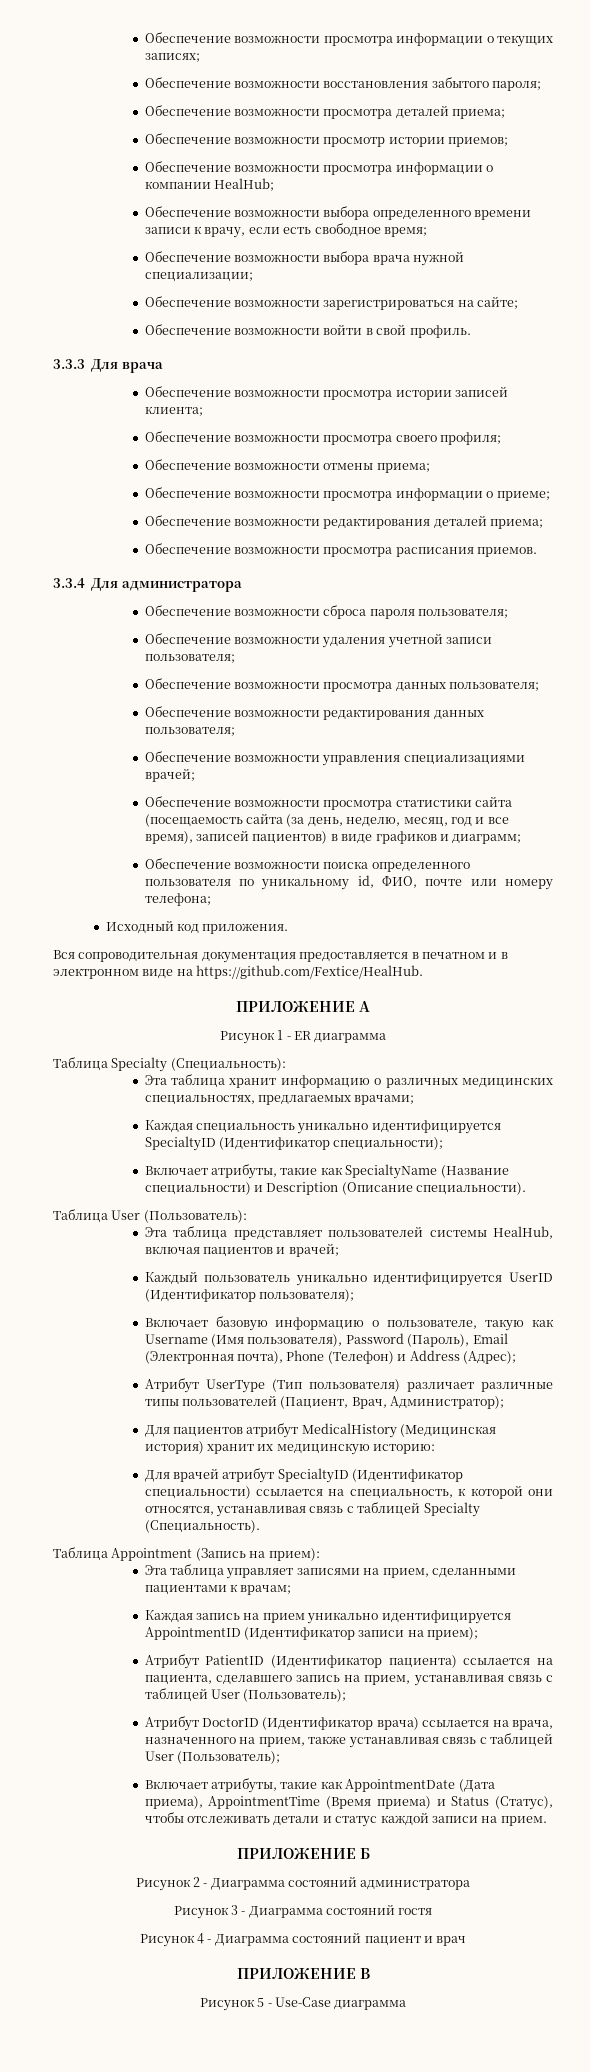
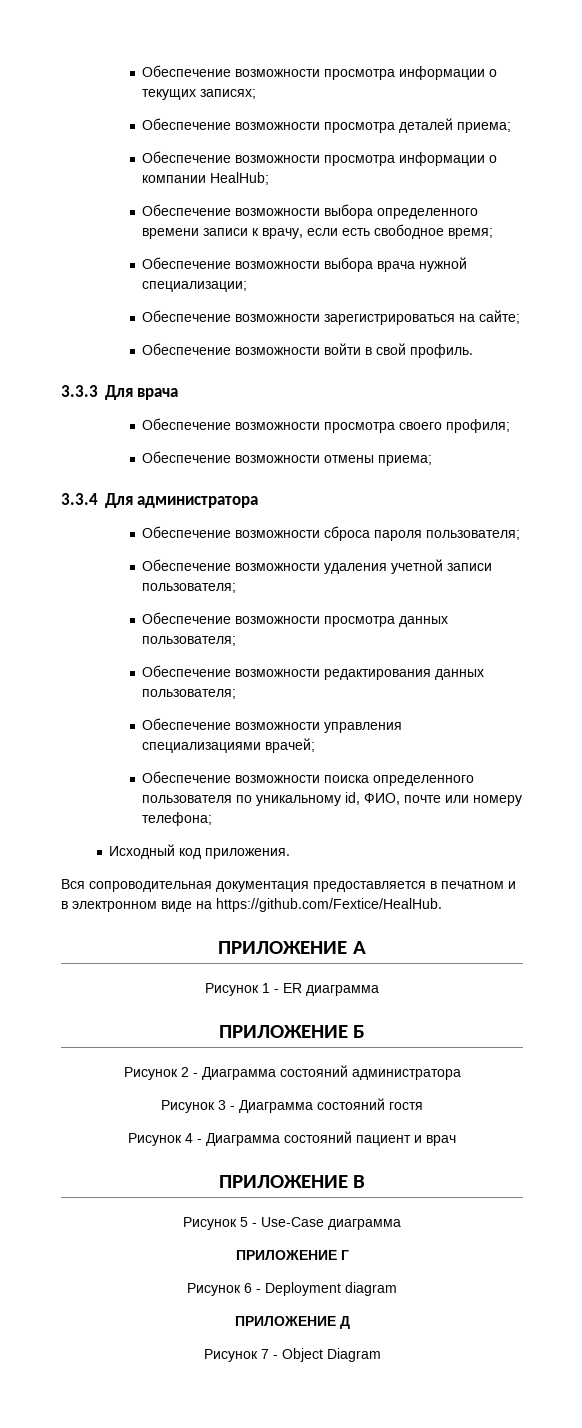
[144,77,542,91] // Обеспечение возможности восстановления забытого пароля; -> (257, 94) none
[144,133,509,147] // Обеспечение возможности просмотр истории приемов; -> (512, 127) none
[144,386,509,400] [144,406,203,416] // Обеспечение возможности просмотра истории записей клиента; -> (179, 394) none
[144,487,550,501] [144,515,544,529] [144,543,538,557] // Обеспечение возможности просмотра информации о приеме; // Обеспечение возможности редактирования деталей приема; // Обеспечение возможности просмотра расписания приемов. -> (433, 460) none
[144,796,513,810] [144,813,509,827] [144,830,522,844] // Обеспечение возможности просмотра статистики сайта (посещаемость сайта (за день, неделю, месяц, год и все время), записей пациентов) в виде графиков и диаграмм; -> (316, 745) none
[53,1057,286,1072] [144,1074,553,1088] [144,1095,415,1105] [144,1120,501,1134] [144,1136,444,1151] [144,1164,509,1179] [144,1182,527,1195] [53,1209,247,1223] [144,1226,553,1240] [144,1243,339,1257] [144,1271,553,1286] [144,1289,355,1302] [144,1316,554,1331] [144,1333,508,1347] [144,1350,516,1364] [144,1378,553,1393] [144,1395,505,1409] [144,1423,497,1438] [144,1441,436,1455] [144,1468,464,1483] [144,1485,553,1499] [144,1502,480,1517] [144,1520,260,1533] [53,1547,320,1561] [144,1564,516,1579] [144,1584,292,1595] [144,1610,511,1624] [144,1627,479,1640] [144,1654,554,1669] [144,1675,554,1686] [144,1688,347,1702] [144,1716,553,1731] [144,1733,553,1748] [144,1751,281,1764] [144,1778,495,1793] [144,1796,554,1810] [144,1812,547,1827] // Таблица Specialty (Специальность): // Эта таблица хранит информацию о различных медицинских специальностях, предлагаемых врачами; // Каждая специальность уникально идентифицируется SpecialtyID (Идентификатор специальности); // Включает атрибуты, такие как SpecialtyName (Название специальности) и Description (Описание специальности). // Таблица User (Пользователь): // Эта таблица представляет пользователей системы HealHub, включая пациентов и врачей; // Каждый пользователь уникально идентифицируется UserID (Идентификатор пользователя); // Включает базовую информацию о пользователе, такую как Username (Имя пользователя), Password (Пароль), Email (Электронная почта), Phone (Телефон) и Address (Адрес); // Атрибут UserType (Тип пользователя) различает различные типы пользователей (Пациент, Врач, Администратор); // Для пациентов атрибут MedicalHistory (Медицинская история) хранит их медицинскую историю: // Для врачей атрибут SpecialtyID (Идентификатор специальности) ссылается на специальность, к которой они относятся, устанавливая связь с таблицей Specialty (Специальность). // Таблица Appointment (Запись на прием): // Эта таблица управляет записями на прием, сделанными пациентами к врачам; // Каждая запись на прием уникально идентифицируется AppointmentID (Идентификатор записи на прием); // Атрибут PatientID (Идентификатор пациента) ссылается на пациента, сделавшего запись на прием, устанавливая связь с таблицей User (Пользователь); // Атрибут DoctorID (Идентификатор врача) ссылается на врача, назначенного на прием, также устанавливая связь с таблицей User (Пользователь); // Включает атрибуты, такие как AppointmentDate (Дата приема), AppointmentTime (Время приема) и Status (Статус), чтобы отслеживать детали и статус каждой записи на прием. -> (379, 990) none
(407, 2005) none -> [235,1250,349,1260] [187,1282,397,1296] [234,1316,350,1329] [203,1348,381,1362] // ПРИЛОЖЕНИЕ Г // Рисунок 6 - Deployment diagram // ПРИЛОЖЕНИЕ Д // Рисунок 7 - Object Diagram

